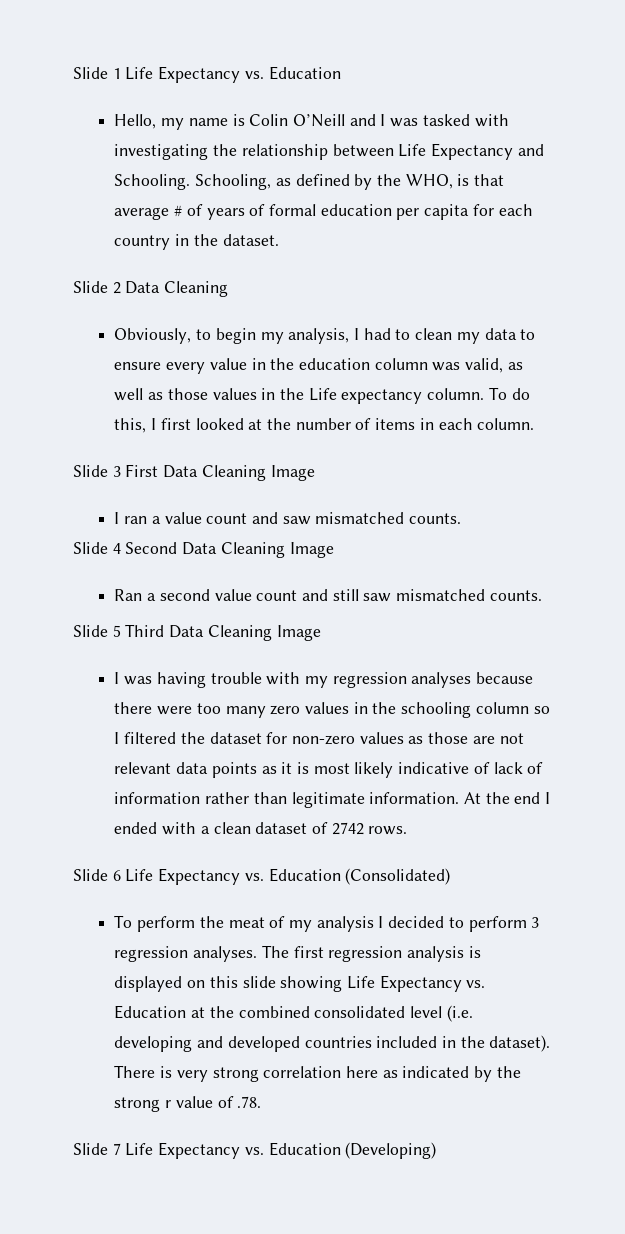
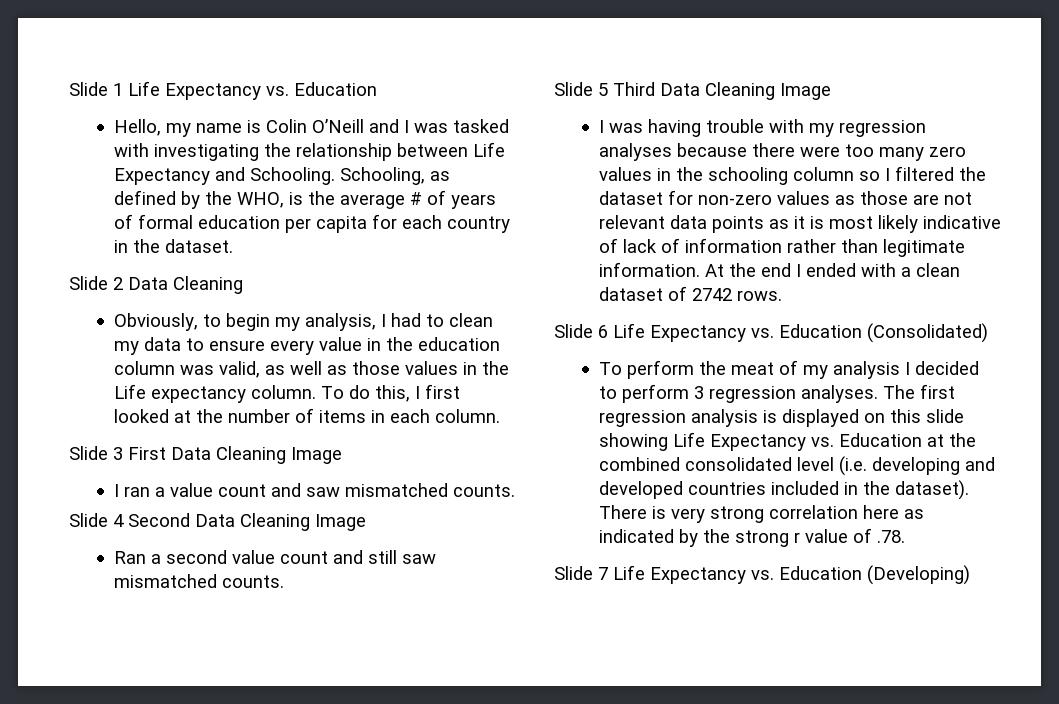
[474,174,505,186] that -> [307,191,335,205] the

